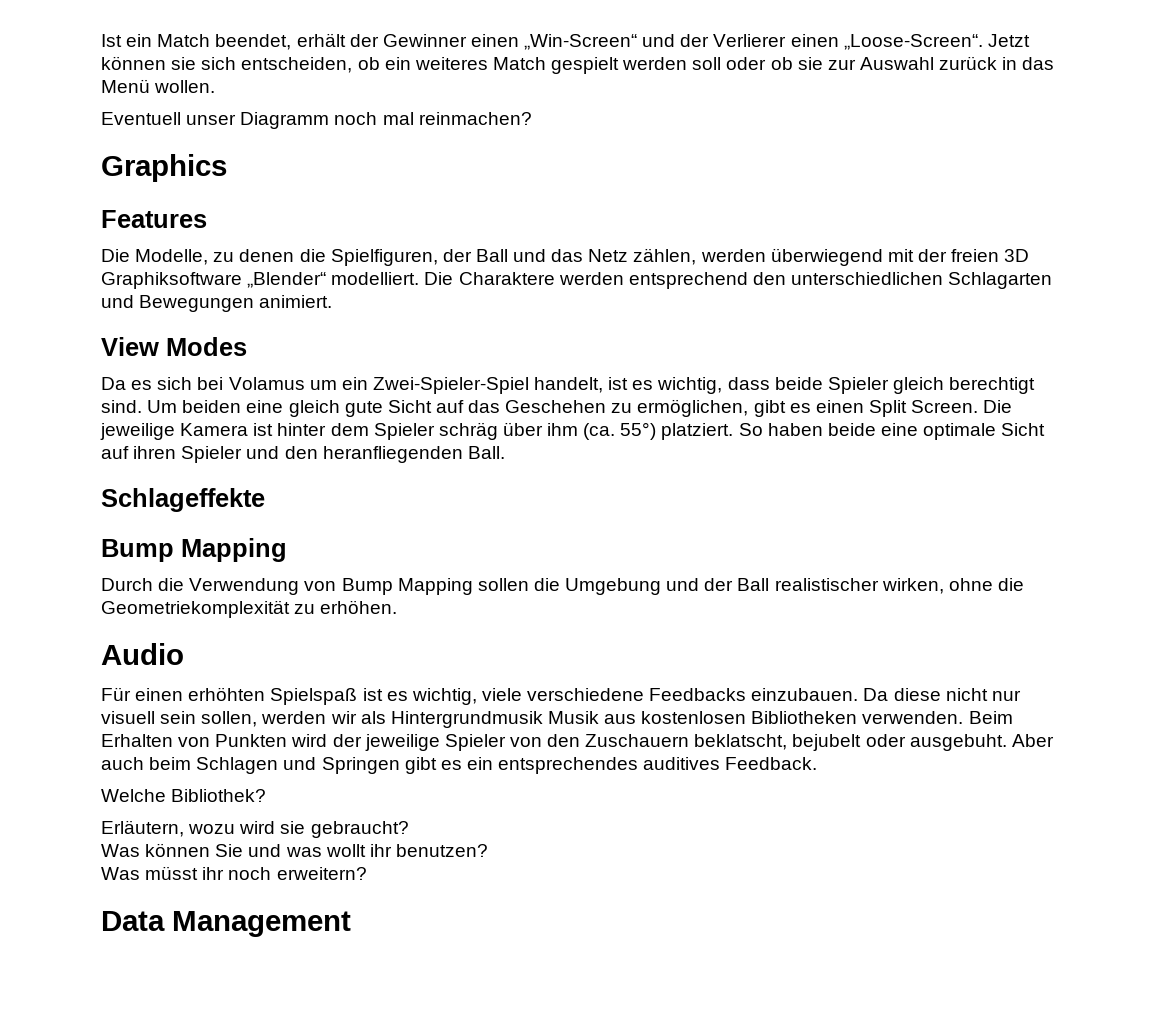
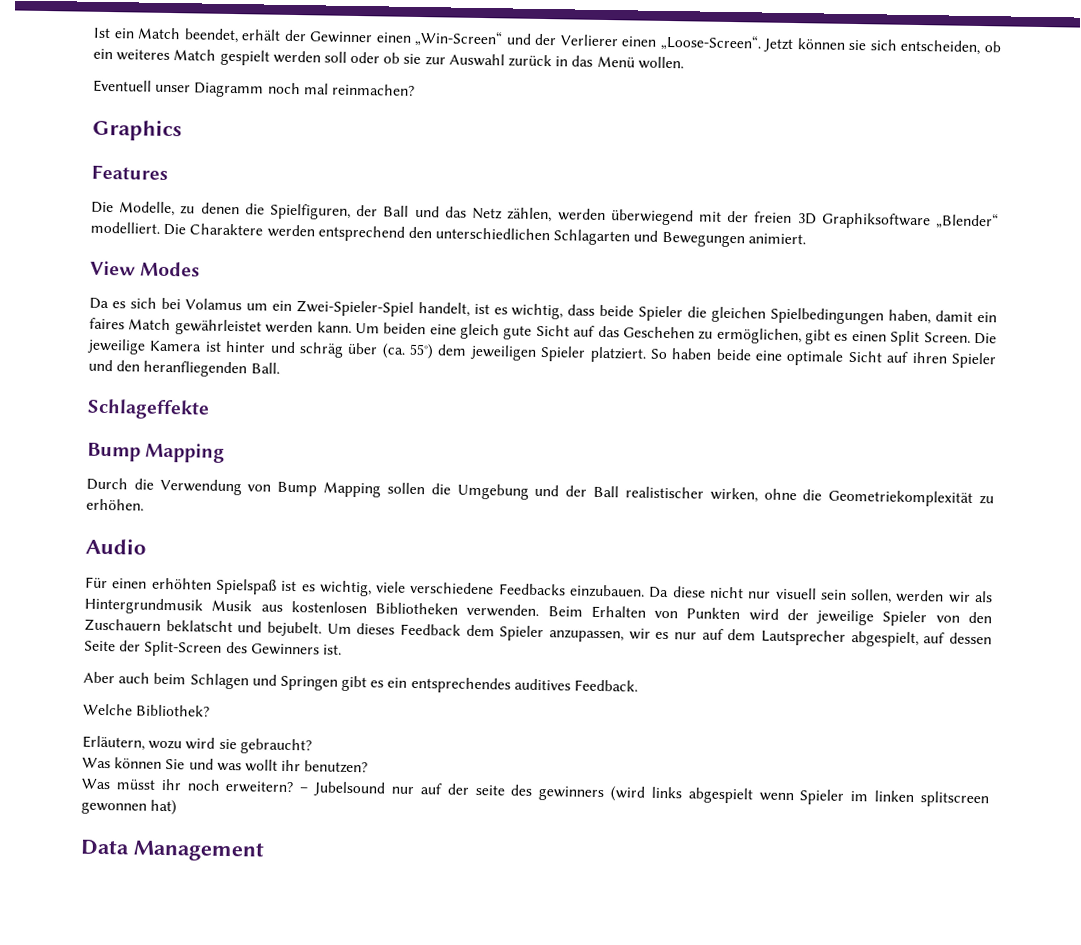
[892,377,1036,394] [101,400,142,413] gleich berechtigt sind. -> [687,306,998,325] [89,317,352,336] die gleichen Spielbedingungen haben, damit ein faires Match gewährleistet werden kann.
[330,423,435,440] dem Spieler -> [269,341,296,354] und
[547,423,579,436] ihm -> (379, 348) none
(657, 431) none -> [437,344,587,362] dem jeweiligen Spieler
[694,734,1007,751] beklatscht, bejubelt oder ausgebuht. -> [165,619,992,648] [84,640,342,657] beklatscht und bejubelt. Um dieses Feedback dem Spieler anzupassen, wir es nur auf dem Lautsprecher abgespielt, auf dessen Seite der Split-Screen des Gewinners ist. //
(367, 873) none -> [299,781,990,808] [81,799,178,816] – Jubelsound nur auf der seite des gewinners (wird links abgespielt wenn Spieler im linken splitscreen gewonnen hat)

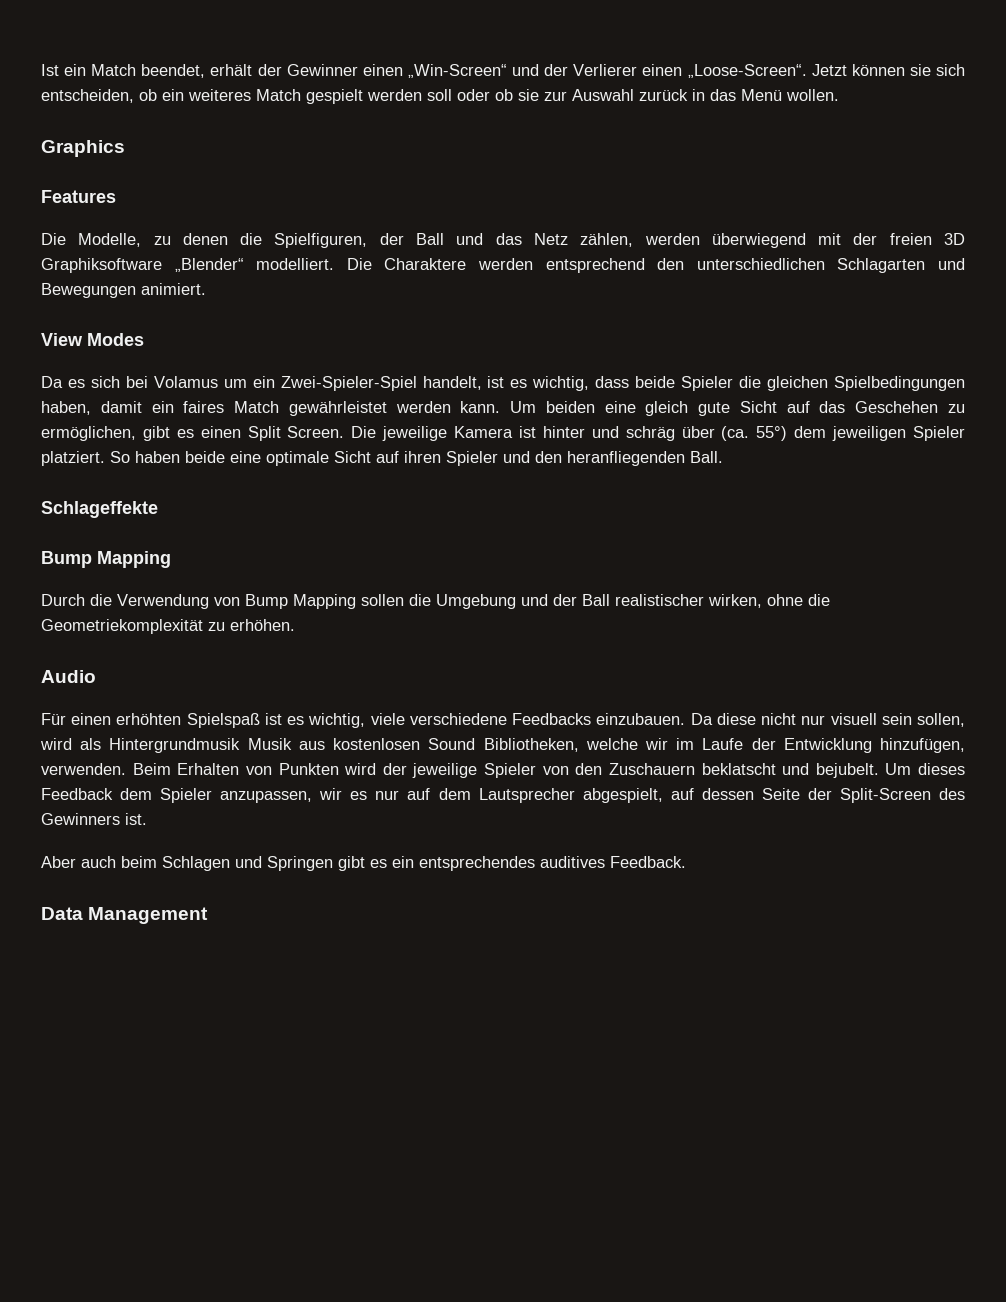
[93,79,415,98] // Eventuell unser Diagramm noch mal reinmachen? -> (839, 95) none
[895,589,971,603] werden wir -> [40,738,72,750] wird
[375,602,459,615] Bibliotheken -> [428,738,965,753] Sound Bibliotheken, welche wir im Laufe der Entwicklung hinzufügen,
[83,703,211,717] [82,735,312,755] [82,757,369,774] [81,778,990,808] [81,799,178,816] // Welche Bibliothek? // Erläutern, wozu wird sie gebraucht? // Was können Sie und was wollt ihr benutzen? // Was müsst ihr noch erweitern? – Jubelsound nur auf der seite des gewinners (wird links abgespielt wenn Spieler im linken splitscreen gewonnen hat) -> (686, 862) none

